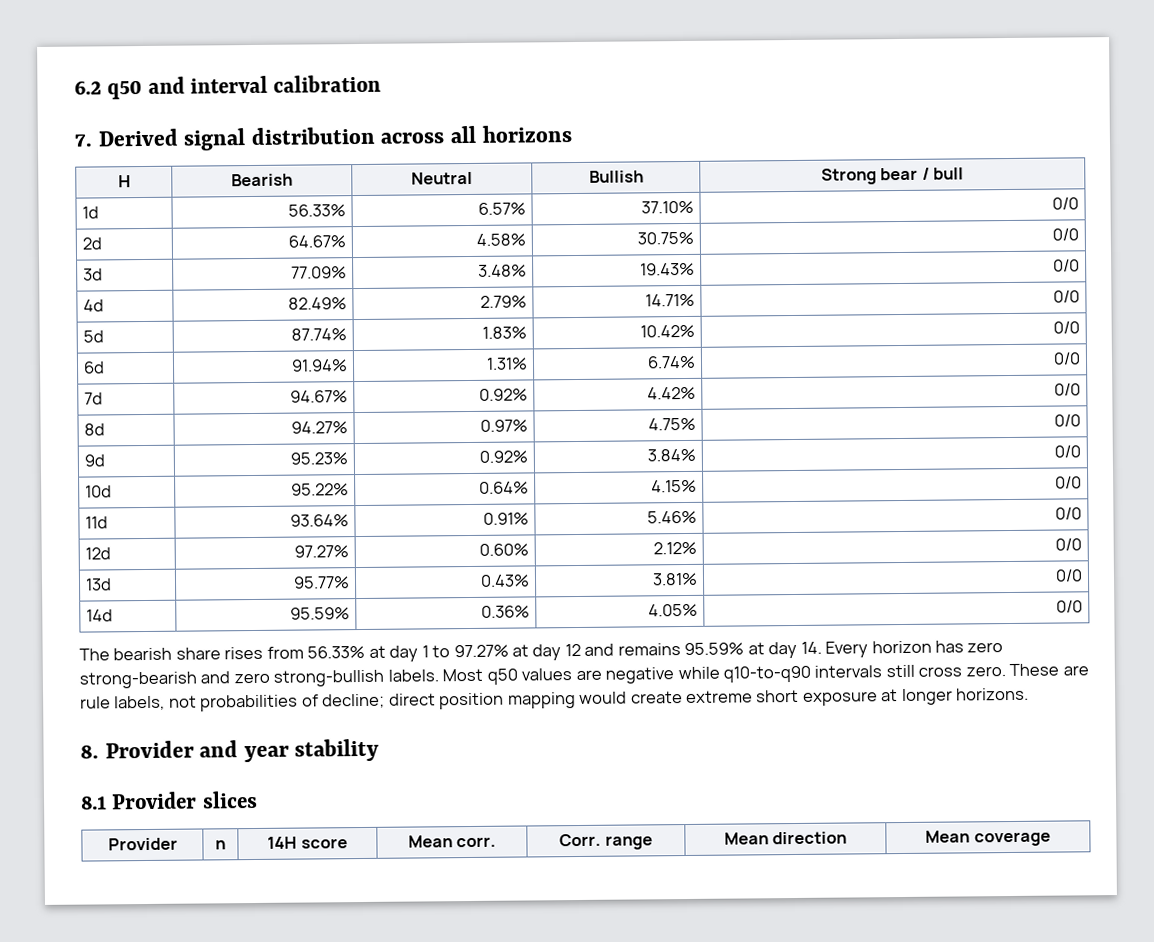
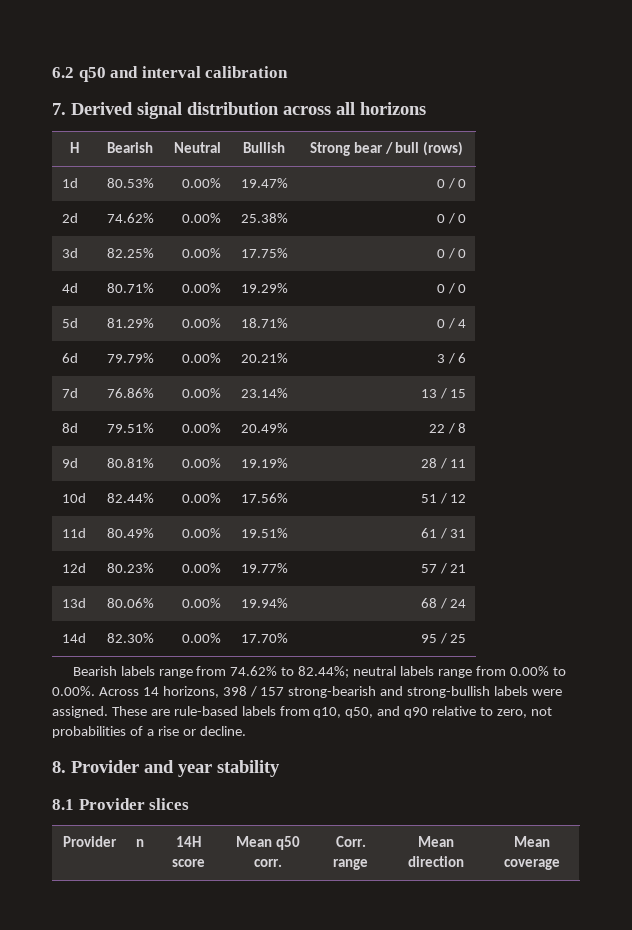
(965, 173) none -> [423,141,464,156] (rows)
[288,204,347,217] [478,202,527,215] [641,200,695,214] [1052,197,1080,210] [81,237,102,250] [288,235,347,248] [476,233,527,246] [637,231,695,245] [1052,228,1080,241] [82,268,103,281] [291,266,348,279] [478,264,528,277] [640,262,696,276] [1053,259,1081,272] [82,299,104,312] [288,297,348,310] [480,295,528,308] [645,293,696,307] [1053,290,1081,303] [82,330,104,343] [291,328,348,341] [482,326,528,339] [640,324,696,338] [1053,321,1081,334] [82,361,105,374] [291,359,349,372] [486,357,529,370] [647,355,697,369] [1053,352,1082,365] [83,392,103,405] [290,390,349,403] [479,388,529,401] [647,386,697,400] [1054,383,1082,396] [83,423,105,436] [291,421,349,434] [480,419,529,432] [648,417,697,431] [1054,414,1082,427] [83,454,105,467] [290,452,349,465] [479,450,529,463] [647,448,697,462] [1054,445,1082,458] [84,485,112,498] [291,483,350,496] [479,481,530,494] [651,479,698,493] [1055,476,1083,489] [84,516,108,529] [290,514,350,527] [483,512,530,525] [647,510,698,524] [1055,507,1083,520] [84,547,111,560] [294,545,350,558] [479,543,530,556] [653,541,698,555] [1055,538,1083,551] [84,578,112,591] [293,576,351,589] [480,574,531,587] [652,572,699,586] [1055,569,1084,582] [85,609,113,622] [290,607,351,620] [481,605,531,618] [648,603,699,617] [1056,600,1084,613] [79,640,1004,662] [79,663,1089,689] [80,687,1030,712] 56.33% | 6.57% | 37.10% | 0/0 // 2d | 64.67% | 4.58% | 30.75% | 0/0 // 3d | 77.09% | 3.48% | 19.43% | 0/0 // 4d | 82.49% | 2.79% | 14.71% | 0/0 // 5d | 87.74% | 1.83% | 10.42% | 0/0 // 6d | 91.94% | 1.31% | 6.74% | 0/0 // 7d | 94.67% | 0.92% | 4.42% | 0/0 // 8d | 94.27% | 0.97% | 4.75% | 0/0 // 9d | 95.23% | 0.92% | 3.84% | 0/0 // 10d | 95.22% | 0.64% | 4.15% | 0/0 // 11d | 93.64% | 0.91% | 5.46% | 0/0 // 12d | 97.27% | 0.60% | 2.12% | 0/0 // 13d | 95.77% | 0.43% | 3.81% | 0/0 // 14d | 95.59% | 0.36% | 4.05% | 0/0 // The bearish share rises from 56.33% at day 1 to 97.27% at day 12 and remains 95.59% at day 14. Every horizon has zero strong-bearish and zero strong-bullish labels. Most q50 values are negative while q10-to-q90 intervals still cross zero. These are rule labels, not probabilities of decline; direct position mapping would create extreme short exposure at longer horizons. -> [107,178,155,188] [182,178,222,188] [241,178,289,188] [436,178,467,189] [61,213,78,223] [107,213,155,223] [182,213,222,223] [241,213,289,223] [436,213,467,224] [61,248,78,258] [107,248,155,258] [182,248,222,258] [241,248,289,258] [436,248,467,259] [61,283,78,293] [107,283,155,293] [182,283,222,293] [241,283,289,293] [436,283,467,294] [61,318,78,328] [107,318,155,328] [182,318,222,328] [241,318,289,328] [436,318,467,329] [61,353,78,363] [107,353,155,363] [182,353,222,363] [241,353,289,363] [436,353,467,364] [61,388,78,398] [107,388,155,398] [182,388,222,398] [241,388,289,398] [420,388,467,399] [61,423,78,433] [107,423,155,433] [182,423,222,433] [241,423,289,433] [428,423,467,434] [61,458,78,468] [107,458,155,468] [182,458,222,468] [241,458,289,468] [420,458,467,469] [61,493,86,503] [107,493,155,503] [182,493,222,503] [241,493,289,503] [420,493,467,504] [61,528,86,538] [107,528,155,538] [182,528,222,538] [241,528,289,538] [420,528,467,539] [61,563,86,573] [107,563,155,573] [182,563,222,573] [241,563,289,573] [420,563,467,574] [61,598,86,608] [107,598,155,608] [182,598,222,608] [241,598,289,608] [420,598,467,609] [61,633,86,643] [107,633,155,643] [182,633,222,643] [241,633,289,643] [420,633,467,644] [72,666,566,678] [52,686,563,698] [52,706,552,718] [52,726,246,738] 80.53% | 0.00% | 19.47% | 0 / 0 // 2d | 74.62% | 0.00% | 25.38% | 0 / 0 // 3d | 82.25% | 0.00% | 17.75% | 0 / 0 // 4d | 80.71% | 0.00% | 19.29% | 0 / 0 // 5d | 81.29% | 0.00% | 18.71% | 0 / 4 // 6d | 79.79% | 0.00% | 20.21% | 3 / 6 // 7d | 76.86% | 0.00% | 23.14% | 13 / 15 // 8d | 79.51% | 0.00% | 20.49% | 22 / 8 // 9d | 80.81% | 0.00% | 19.19% | 28 / 11 // 10d | 82.44% | 0.00% | 17.56% | 51 / 12 // 11d | 80.49% | 0.00% | 19.51% | 61 / 31 // 12d | 80.23% | 0.00% | 19.77% | 57 / 21 // 13d | 80.06% | 0.00% | 19.94% | 68 / 24 // 14d | 82.30% | 0.00% | 17.70% | 95 / 25 // Bearish labels range from 74.62% to 82.44%; neutral labels range from 0.00% to 0.00%. Across 14 horizons, 398 / 157 strong-bearish and strong-bullish labels were assigned. These are rule-based labels from q10, q50, and q90 relative to zero, not probabilities of a rise or decline.
(453, 841) none -> [275,836,300,850] q50

